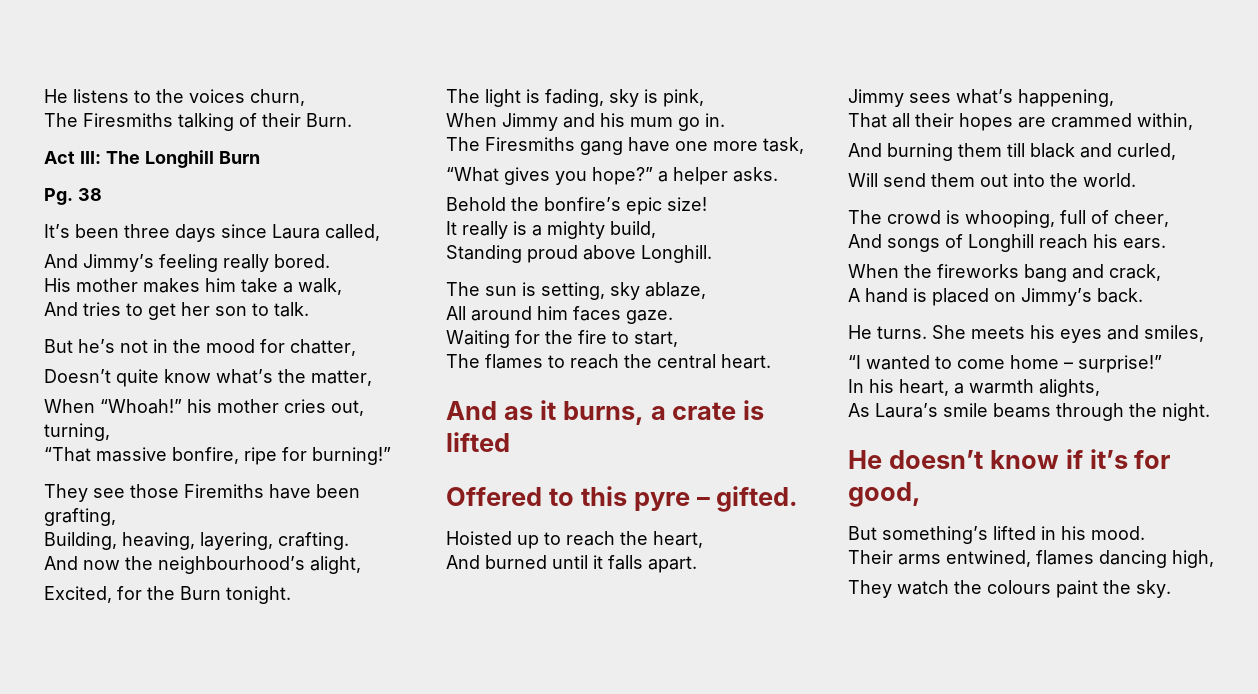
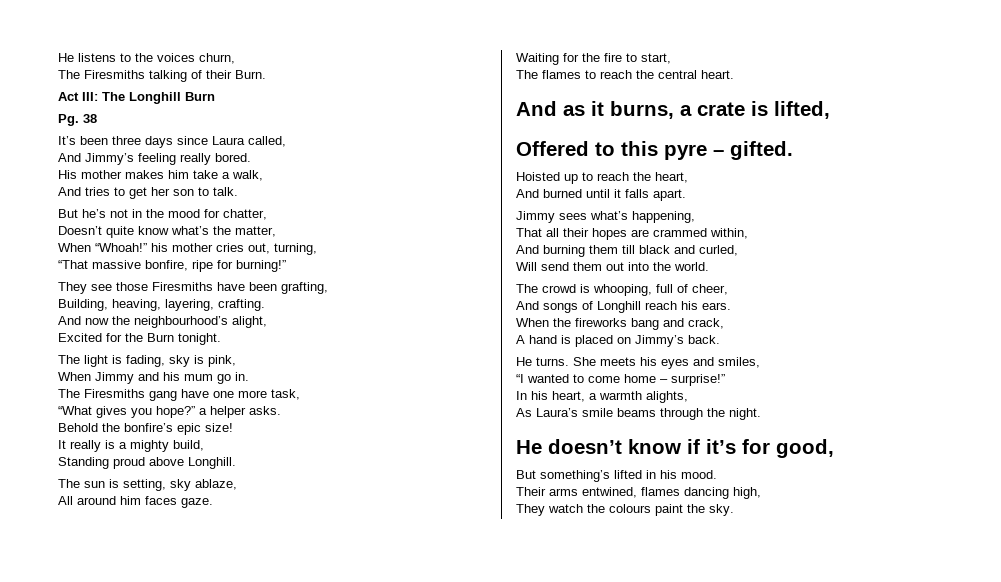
[184,484,264,498] Firemiths -> [152,282,213,291] Firesmiths
[44,586,112,603] Excited, -> [58,333,102,342] Excited
[446,432,510,452] lifted -> [774,101,830,119] lifted,

